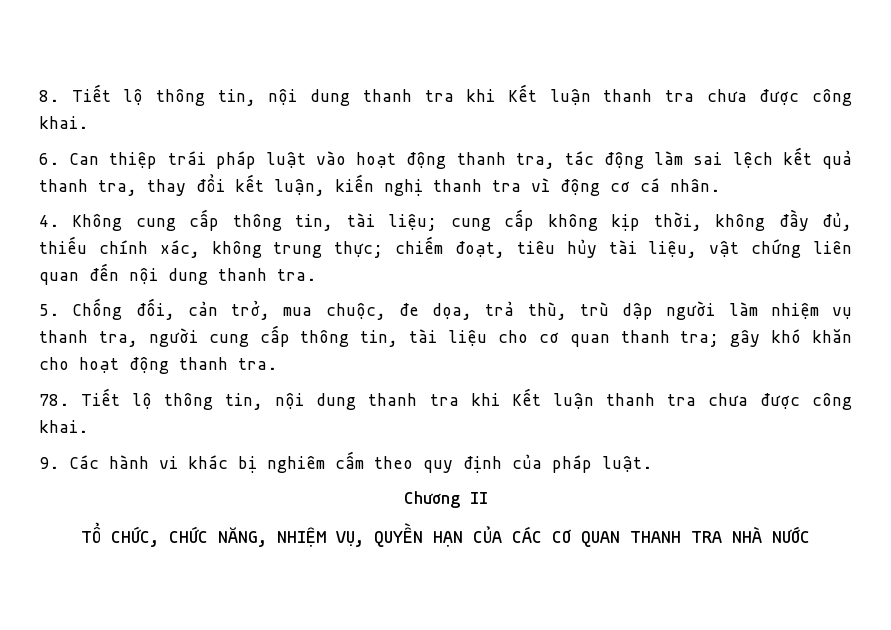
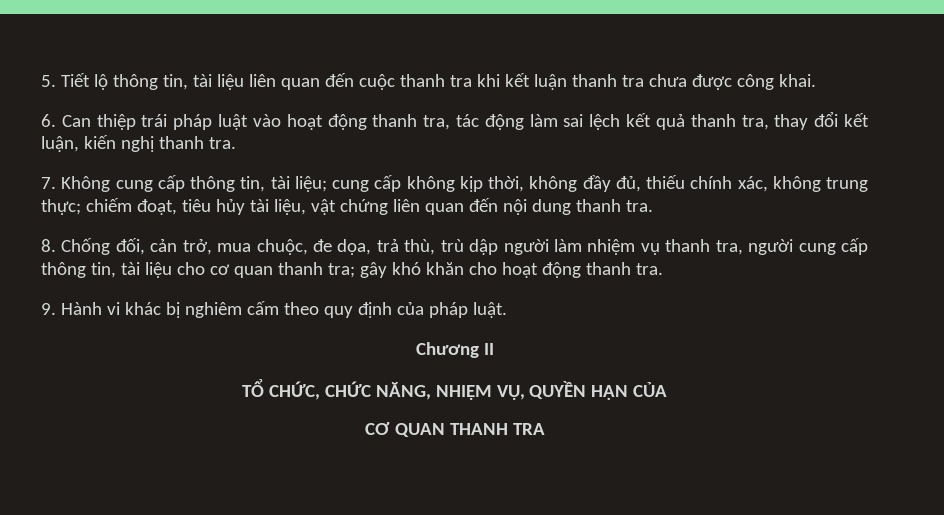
[39,84,537,106] 8. Tiết lộ thông tin, nội dung thanh tra khi Kết -> [41,73,530,90] 5. Tiết lộ thông tin, tài liệu liên quan đến cuộc thanh tra khi kết
[492,178,720,196] [39,215,59,227] tra vì động cơ cá nhân. // 4. -> [208,137,236,149] [41,177,56,189] tra. // 7.
[39,304,59,316] 5. -> [41,239,56,252] 8.
[39,388,852,410] [39,420,88,433] // 78. Tiết lộ thông tin, nội dung thanh tra khi Kết luận thanh tra chưa được công khai. -> (663, 269) none
[69,455,149,469] Các hành -> [60,302,102,315] Hành
[512,526,542,543] CÁC -> (668, 389) //
[732,526,810,543] NHÀ NƯỚC -> (545, 429) none

